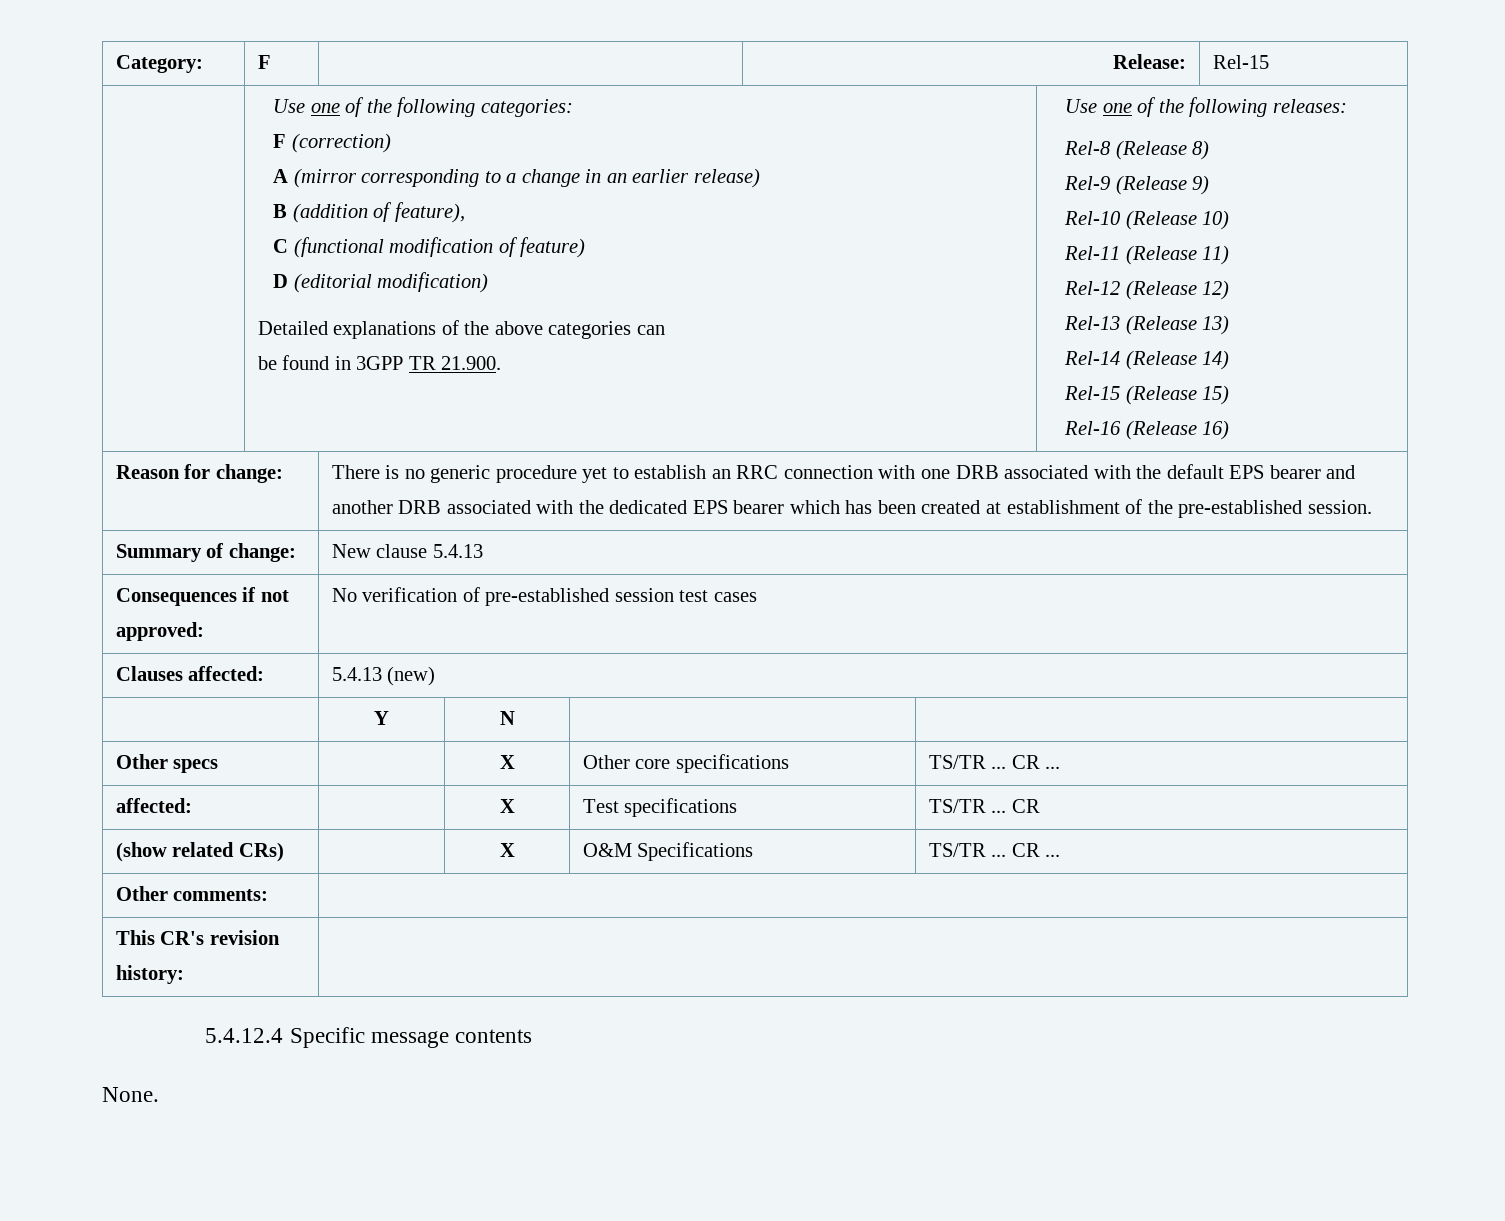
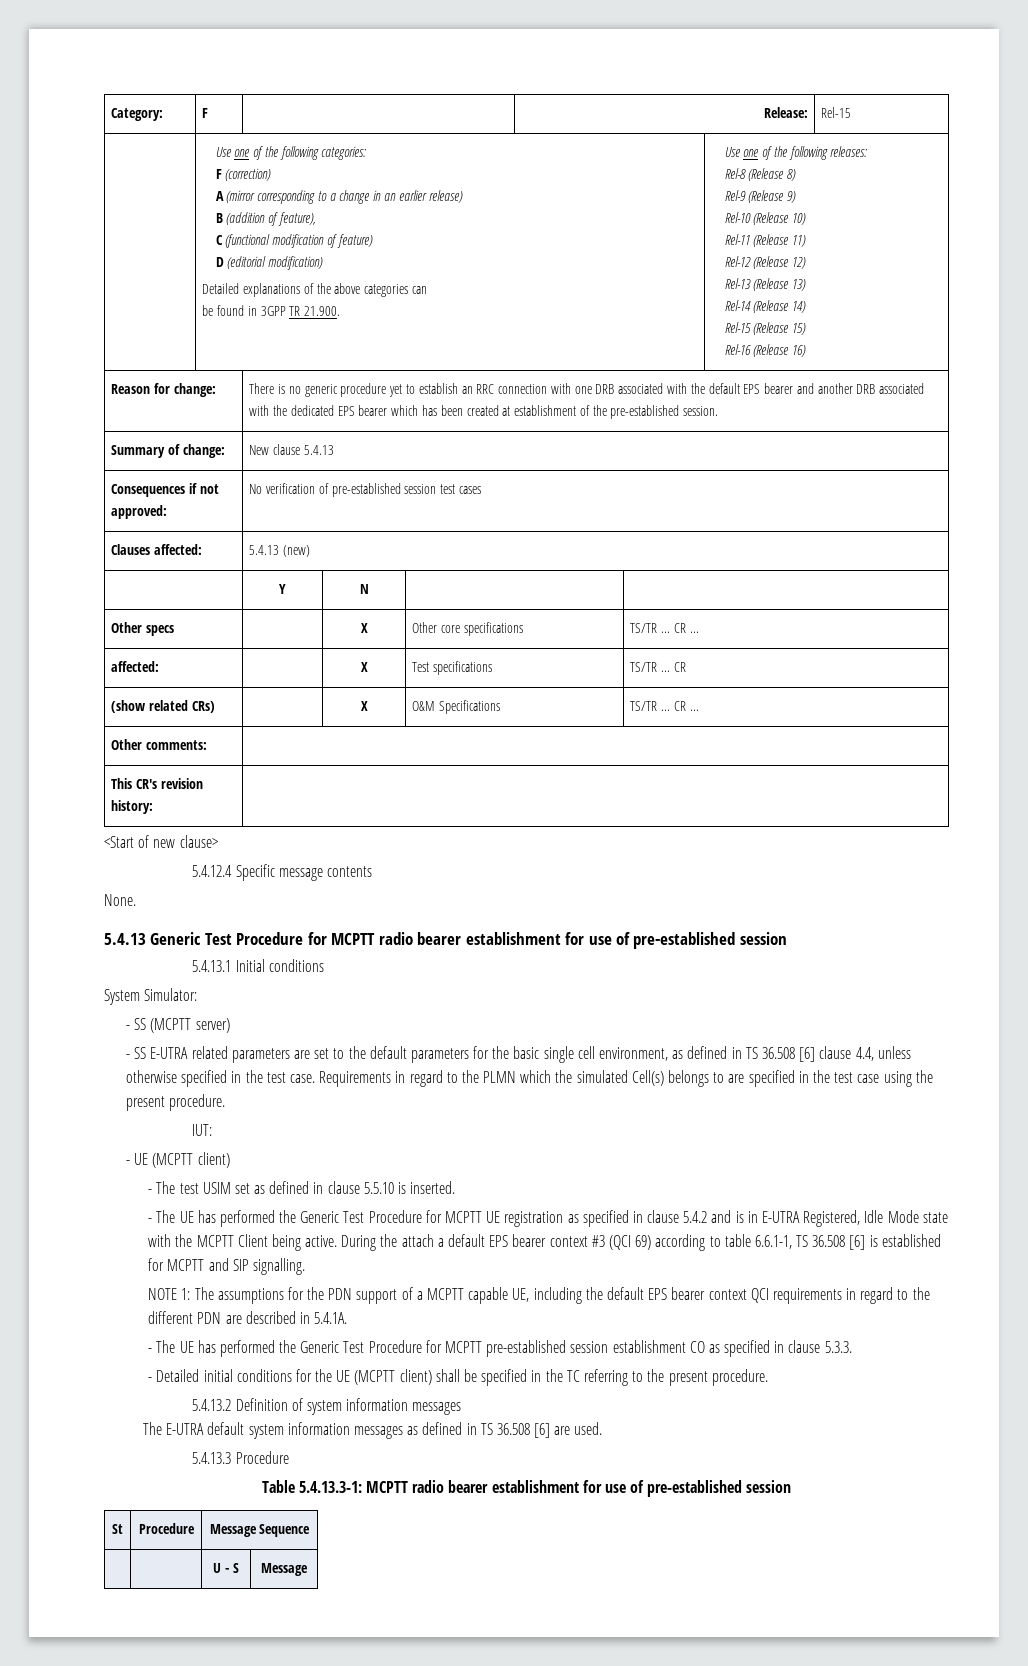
(184, 974) none -> [104,835,218,848] // <Start of new clause>
(159, 1094) none -> [104,932,787,949] [192,959,324,972] [104,988,198,1005] [126,1018,230,1033] [126,1046,911,1063] [126,1070,933,1087] [126,1094,226,1111] [192,1124,213,1136] [126,1152,230,1168] [148,1181,456,1194] [148,1210,948,1227] [148,1234,941,1251] [148,1258,305,1275] [148,1287,930,1304] [148,1311,348,1324] [148,1340,852,1357] [148,1369,768,1386] [192,1398,462,1415] [143,1422,603,1439] [192,1451,289,1464] [261,1480,792,1497] [112,1524,123,1534] [138,1523,195,1534] [209,1524,311,1537] [213,1563,239,1573] [261,1563,308,1576] // 5.4.13 Generic Test Procedure for MCPTT radio bearer establishment for use of pre-established session // 5.4.13.1 Initial conditions // System Simulator: // - SS (MCPTT server) // - SS E-UTRA related parameters are set to the default parameters for the basic single cell environment, as defined in TS 36.508 [6] clause 4.4, unless otherwise specified in the test case. Requirements in regard to the PLMN which the simulated Cell(s) belongs to are specified in the test case using the present procedure. // IUT: // - UE (MCPTT client) // - The test USIM set as defined in clause 5.5.10 is inserted. // - The UE has performed the Generic Test Procedure for MCPTT UE registration as specified in clause 5.4.2 and is in E-UTRA Registered, Idle Mode state with the MCPTT Client being active. During the attach a default EPS bearer context #3 (QCI 69) according to table 6.6.1-1, TS 36.508 [6] is established for MCPTT and SIP signalling. // NOTE 1: The assumptions for the PDN support of a MCPTT capable UE, including the default EPS bearer context QCI requirements in regard to the different PDN are described in 5.4.1A. // - The UE has performed the Generic Test Procedure for MCPTT pre-established session establishment CO as specified in clause 5.3.3. // - Detailed initial conditions for the UE (MCPTT client) shall be specified in the TC referring to the present procedure. // 5.4.13.2 Definition of system information messages // The E-UTRA default system information messages as defined in TS 36.508 [6] are used. // 5.4.13.3 Procedure // Table 5.4.13.3-1: MCPTT radio bearer establishment for use of pre-established session // St | Procedure | Message Sequence // | | U - S | Message

